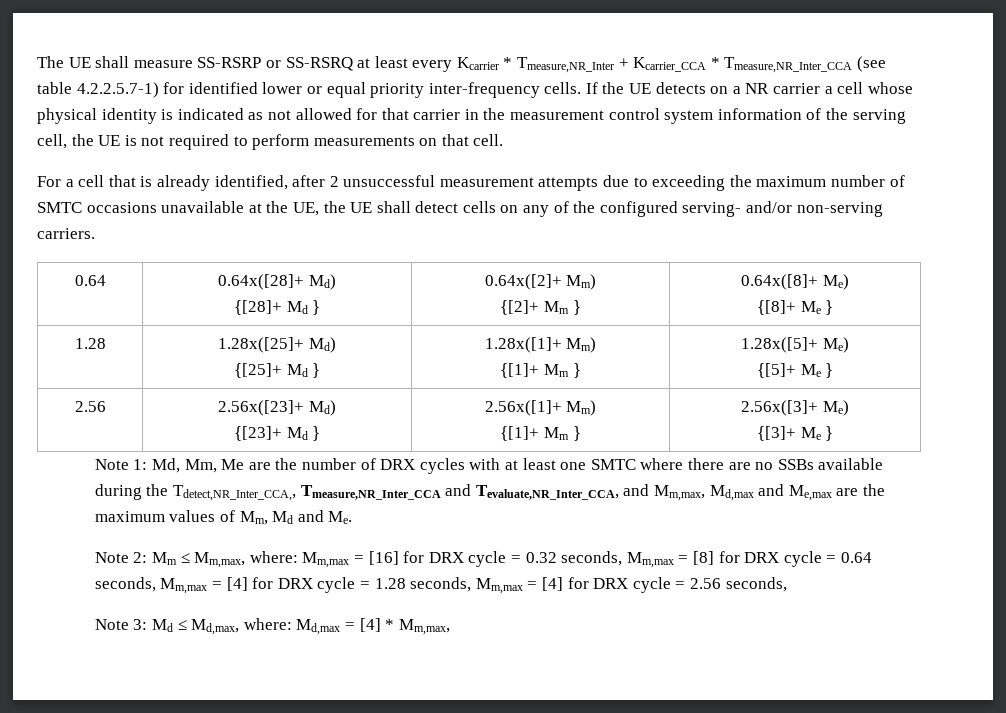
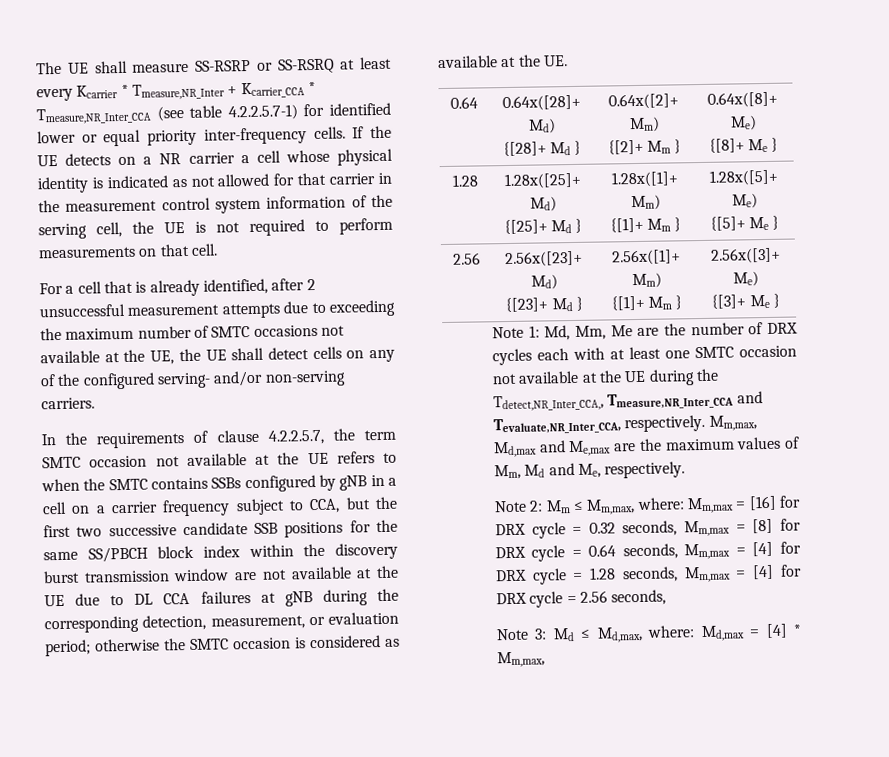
[161,201,245,213] unavailable -> [320,325,345,336] [40,350,100,364] not available
(95, 233) none -> [41,428,396,449] [42,451,397,469] [41,474,397,493] [42,496,398,517] [43,519,398,538] [43,542,398,563] [43,565,400,584] [44,588,399,607] [44,611,399,634] [45,635,400,657] [437,54,568,69] // In the requirements of clause 4.2.2.5.7, the term SMTC occasion not available at the UE refers to when the SMTC contains SSBs configured by gNB in a cell on a carrier frequency subject to CCA, but the first two successive candidate SSB positions for the same SS/PBCH block index within the discovery burst transmission window are not available at the UE due to DL CCA failures at gNB during the corresponding detection, measurement, or evaluation period; otherwise the SMTC occasion is considered as available at the UE.
(465, 466) none -> [536,348,569,361] each
[640,458,884,470] where there are no SSBs available -> [739,345,797,358] [491,370,647,385] occasion not available at the UE
[623,484,650,496] and -> [624,414,706,433] respectively.
[328,511,353,524] Me. -> [577,461,686,479] Me, respectively.

